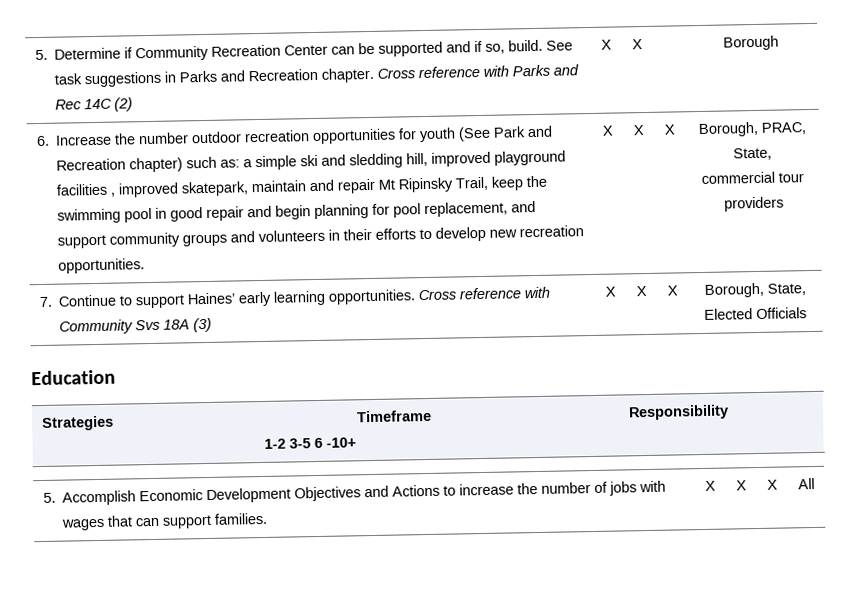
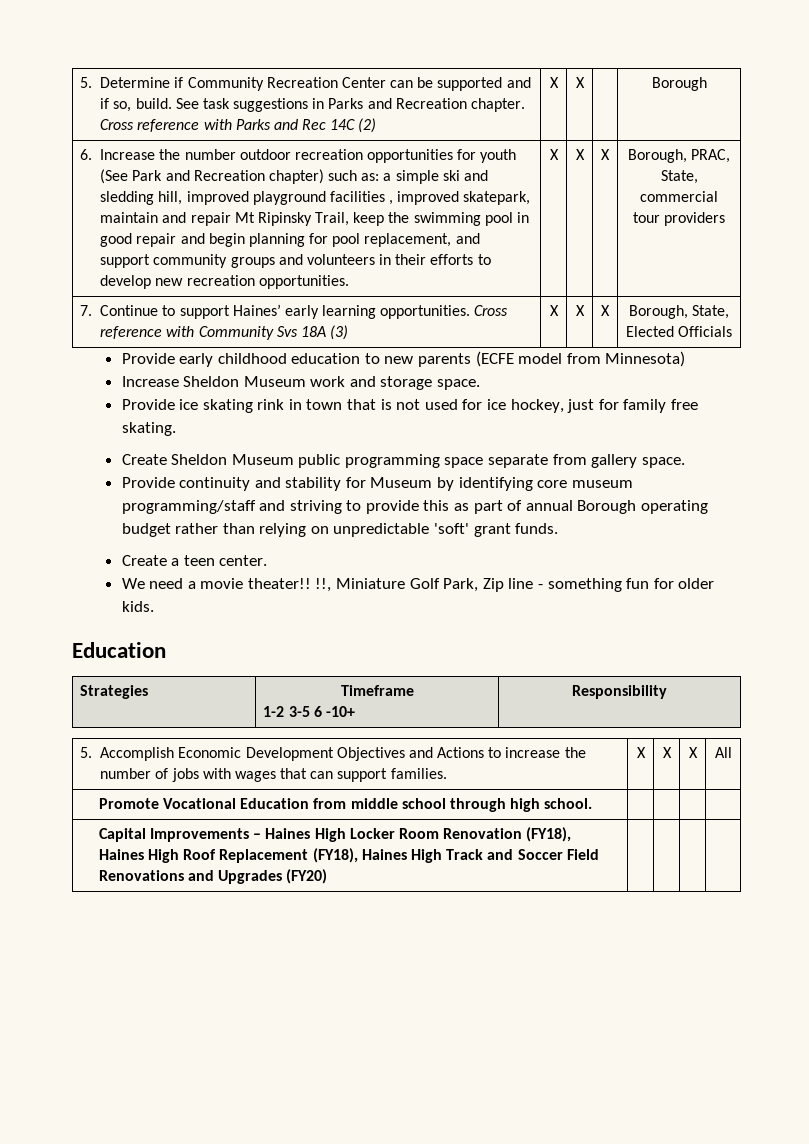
(807, 313) none -> [121,351,686,367] [121,376,481,390] [121,399,698,413] [121,422,176,436] [121,454,685,468] [121,477,633,491] [121,500,709,514] [121,523,559,537] [121,555,268,566] [121,578,715,592] [121,601,154,612] // Provide early childhood education to new parents (ECFE model from Minnesota) // Increase Sheldon Museum work and storage space. // Provide ice skating rink in town that is not used for ice hockey, just for family free skating. // Create Sheldon Museum public programming space separate from gallery space. // Provide continuity and stability for Museum by identifying core museum programming/staff and striving to provide this as part of annual Borough operating budget rather than relying on unpredictable 'soft' grant funds. // Create a teen center. // We need a movie theater!! !!, Miniature Golf Park, Zip line - something fun for older kids.
(815, 483) none -> [98,798,593,812] [98,827,572,842] [98,848,599,863] [98,869,328,884] // Promote Vocational Education from middle school through high school. | | | | // Capital Improvements – Haines High Locker Room Renovation (FY18), Haines High Roof Replacement (FY18), Haines High Track and Soccer Field Renovations and Upgrades (FY20) | | | |

